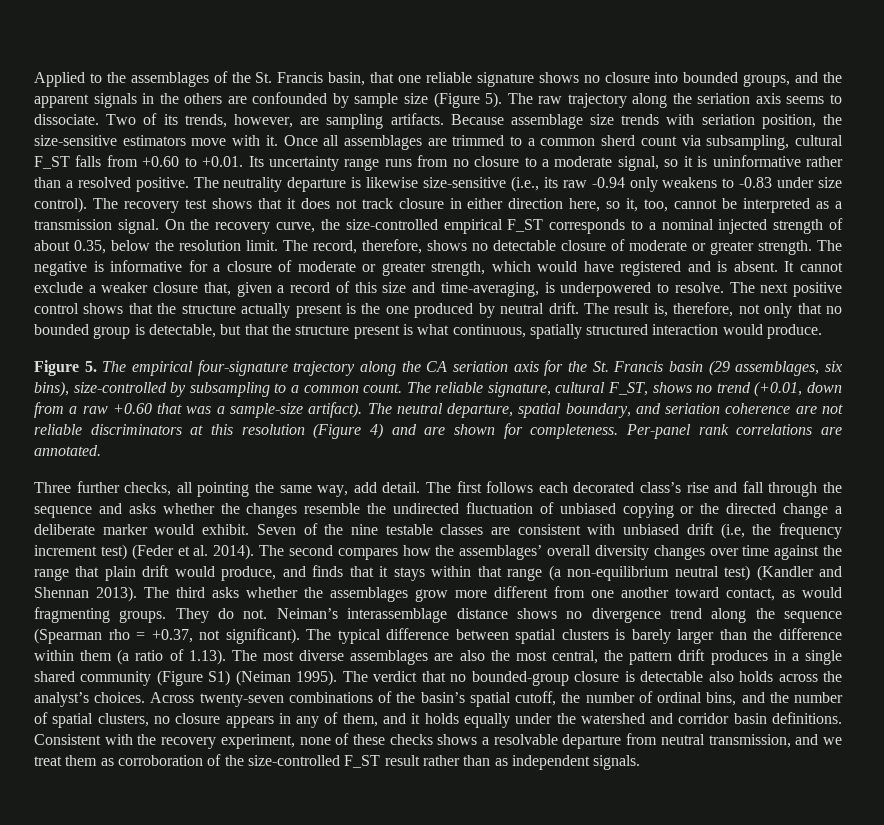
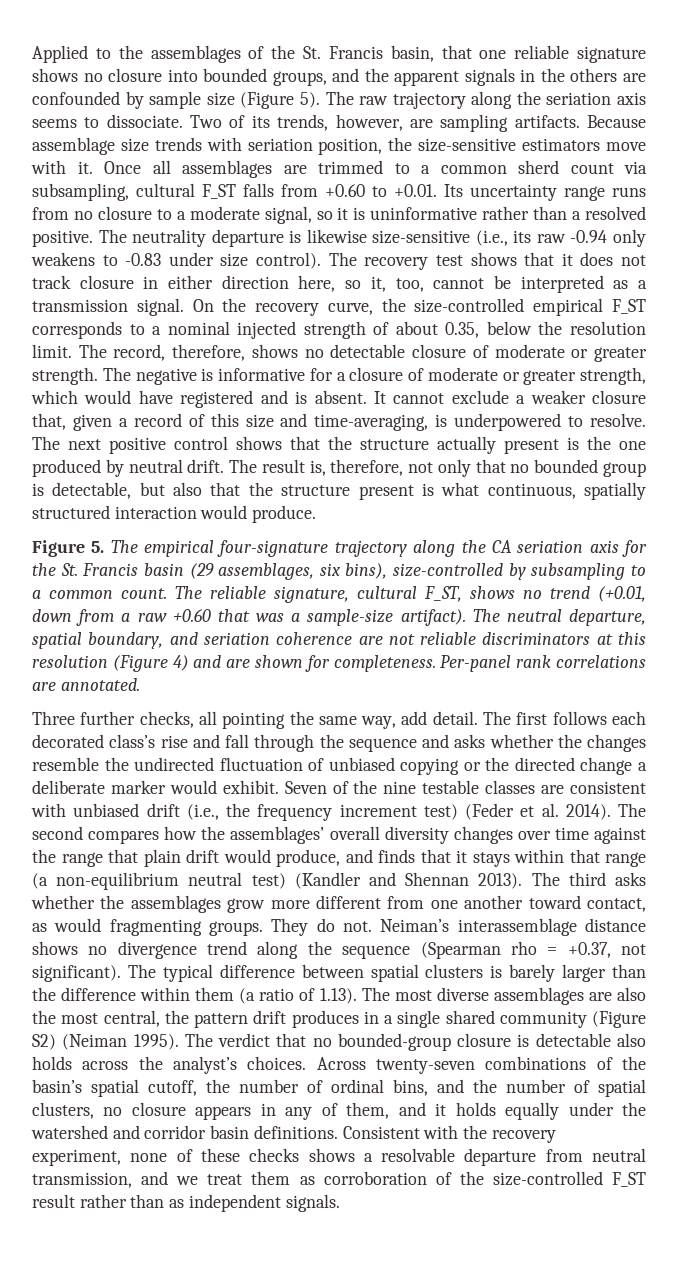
(242, 329) none -> [173,482,203,496] also
[720,523,745,539] (i.e, -> [186,804,219,820] (i.e.,
[208,670,231,686] S1) -> [32,1034,56,1050] S2)

